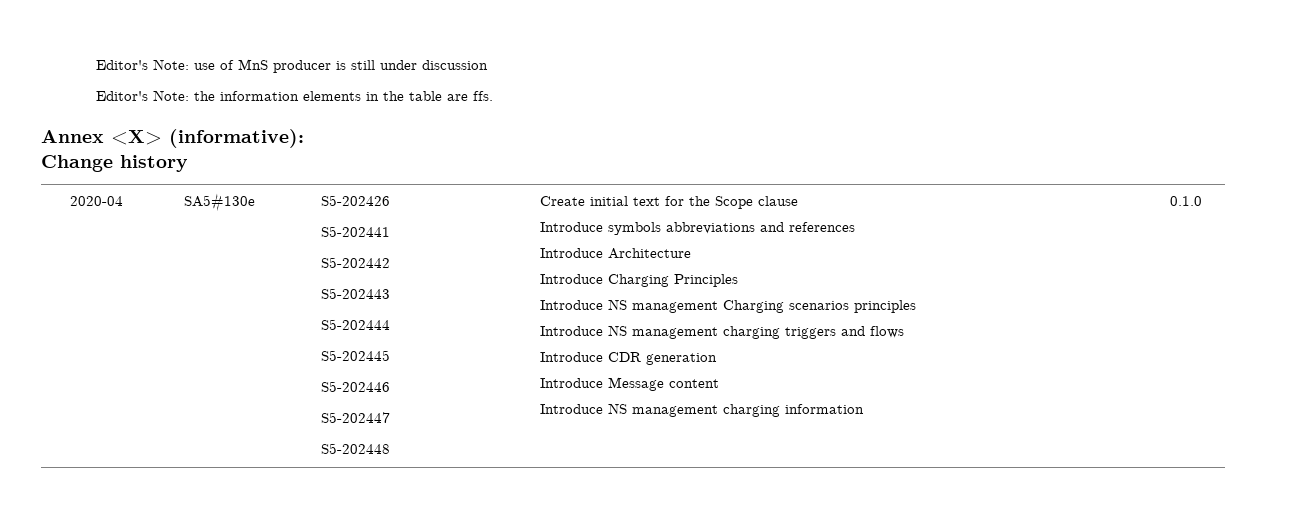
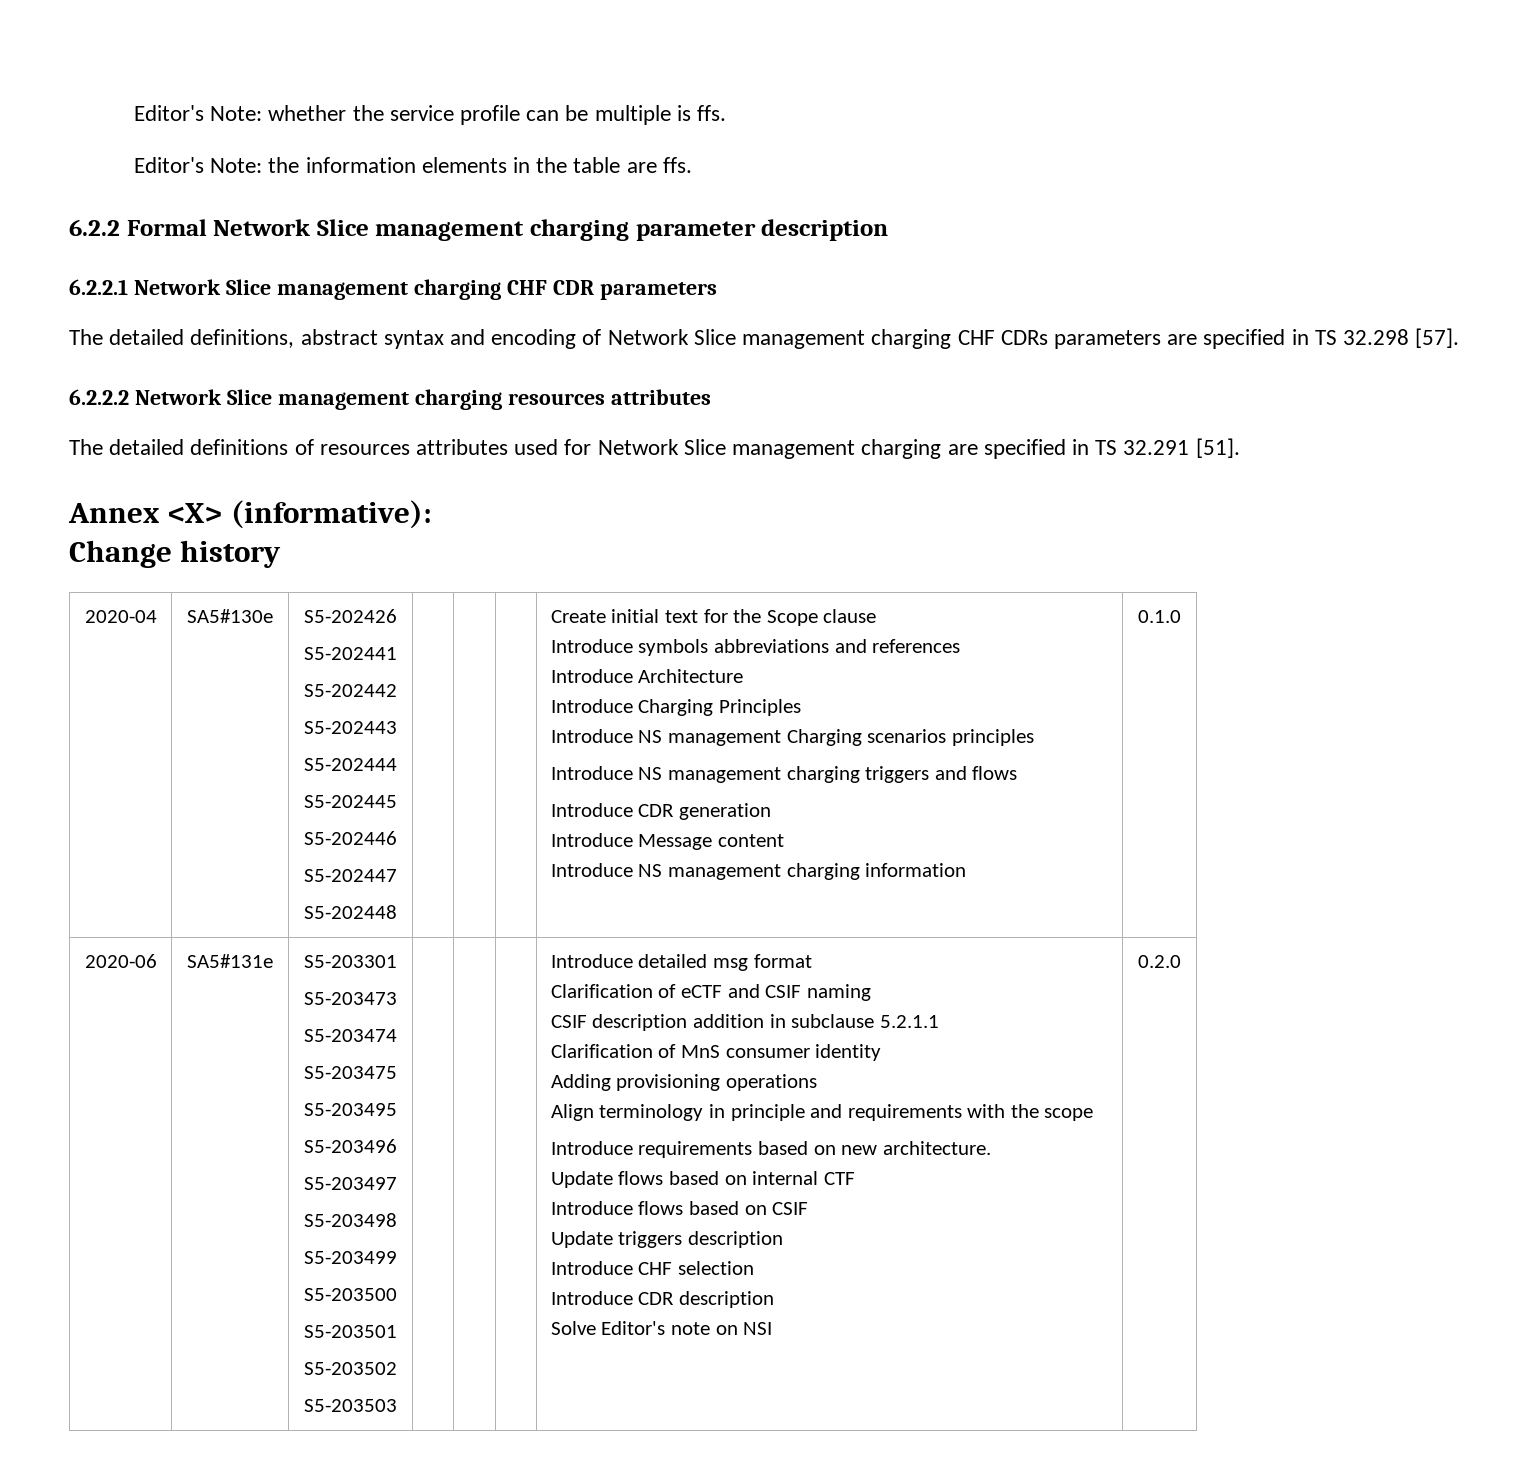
[95,59,488,73] Editor's Note: use of MnS producer is still under discussion -> [133,105,726,125] Editor's Note: whether the service profile can be multiple is ffs.
(493, 96) none -> [69,219,889,241] [69,279,717,300] [69,328,1460,349] [69,389,711,410] [69,438,1240,459] // 6.2.2 Formal Network Slice management charging parameter description // 6.2.2.1 Network Slice management charging CHF CDR parameters // The detailed definitions, abstract syntax and encoding of Network Slice management charging CHF CDRs parameters are specified in TS 32.298 [57]. // 6.2.2.2 Network Slice management charging resources attributes // The detailed definitions of resources attributes used for Network Slice management charging are specified in TS 32.291 [51].
(1202, 201) none -> [84,954,157,968] [187,954,273,968] [304,955,397,968] [304,992,397,1005] [304,1029,397,1042] [304,1066,397,1079] [304,1103,397,1116] [304,1139,397,1153] [304,1177,397,1190] [304,1213,397,1227] [304,1251,397,1264] [304,1288,397,1301] [304,1325,397,1338] [304,1362,397,1375] [304,1399,397,1412] [550,954,812,971] [550,984,871,1001] [550,1014,939,1031] [550,1044,882,1061] [550,1074,817,1091] [550,1104,1094,1121] [550,1141,991,1158] [550,1171,855,1188] [550,1201,809,1215] [550,1231,783,1248] [550,1261,754,1275] [550,1291,774,1308] [550,1321,773,1335] [1138,955,1181,968] // 2020-06 | SA5#131e | S5-203301 // S5-203473 // S5-203474 // S5-203475 // S5-203495 // S5-203496 // S5-203497 // S5-203498 // S5-203499 // S5-203500 // S5-203501 // S5-203502 // S5-203503 | | | | Introduce detailed msg format // Clarification of eCTF and CSIF naming // CSIF description addition in subclause 5.2.1.1 // Clarification of MnS consumer identity // Adding provisioning operations // Align terminology in principle and requirements with the scope // Introduce requirements based on new architecture. // Update flows based on internal CTF // Introduce flows based on CSIF // Update triggers description // Introduce CHF selection // Introduce CDR description // Solve Editor's note on NSI | 0.2.0

